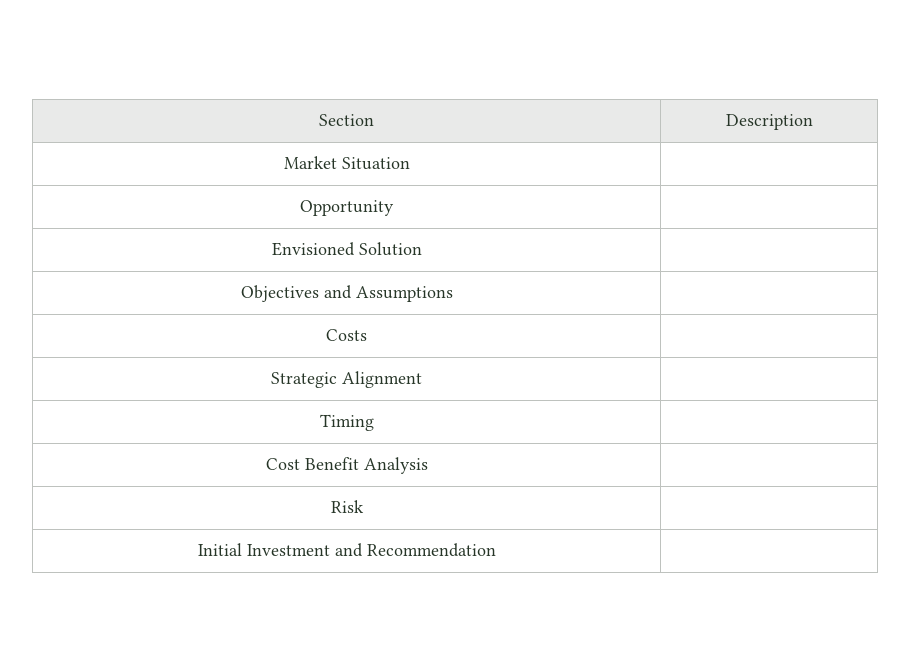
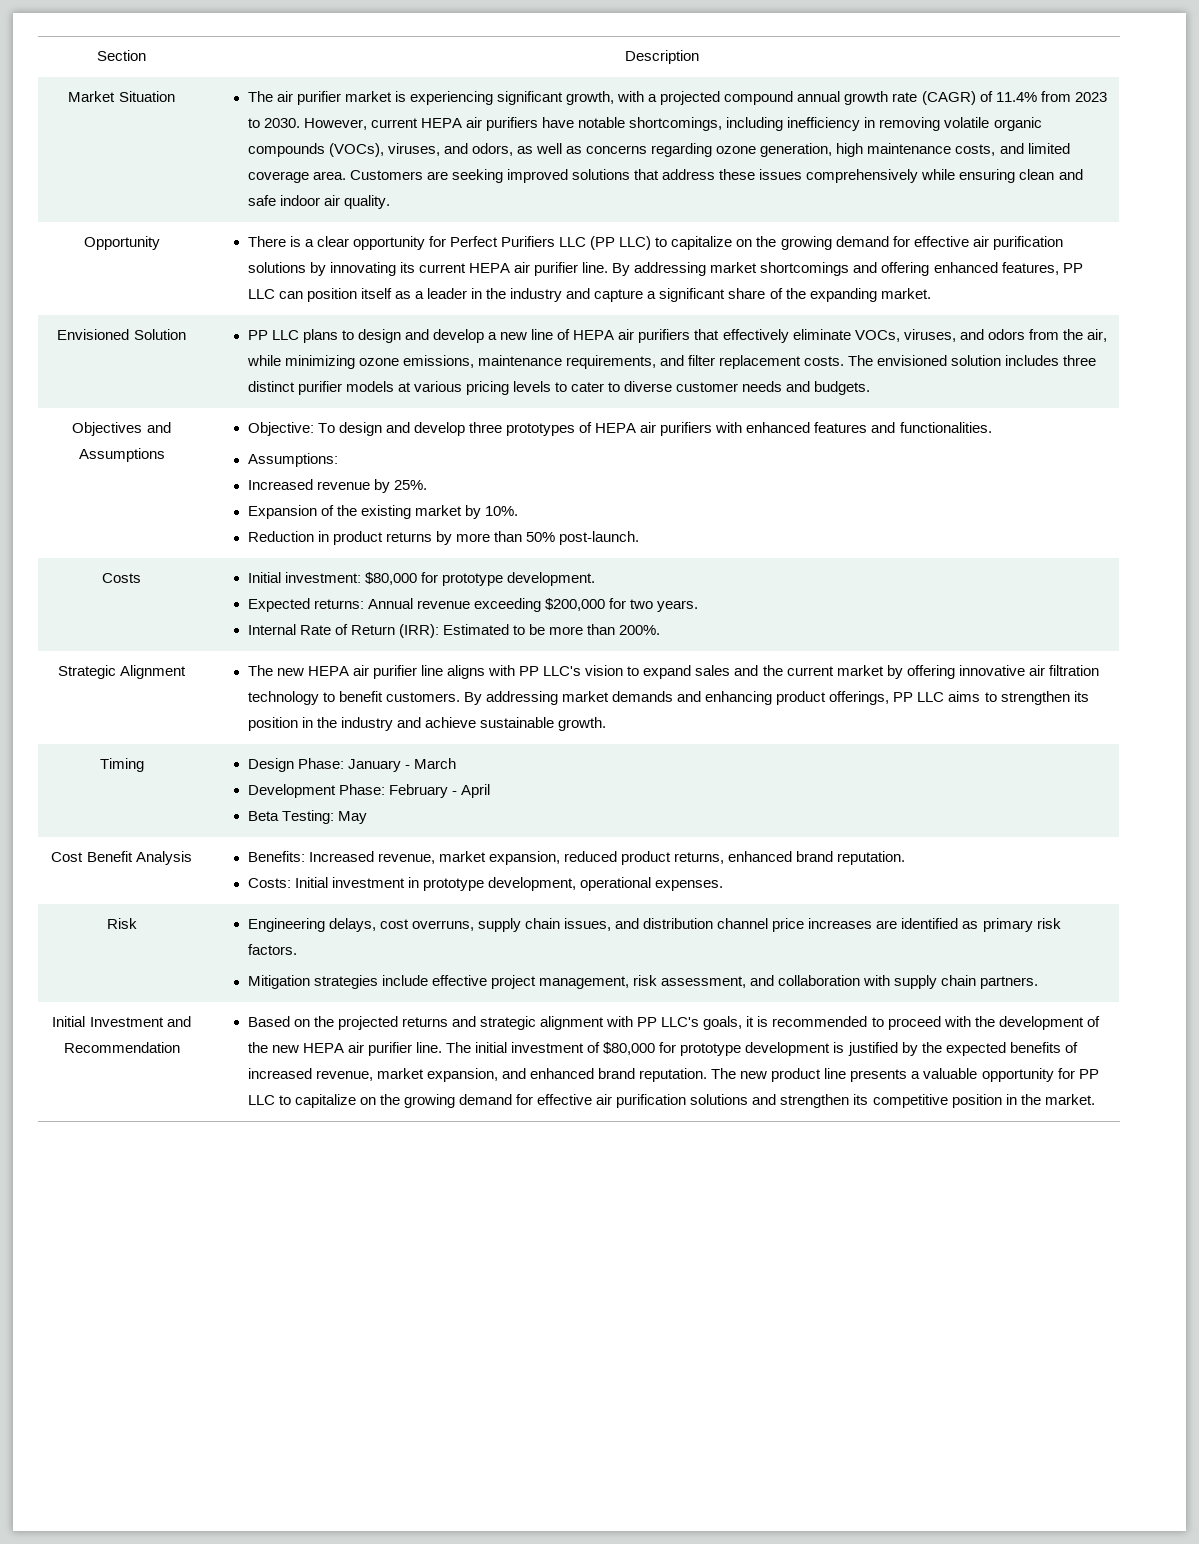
[300,200,394,216] [271,242,422,256] [240,285,453,302] [326,329,367,341] [271,371,422,388] [319,414,374,431] [265,457,428,474] [330,500,364,513] [197,543,496,557] // Opportunity | // Envisioned Solution | // Objectives and Assumptions | // Costs | // Strategic Alignment | // Timing | // Cost Benefit Analysis | // Risk | // Initial Investment and Recommendation | -> [247,91,1107,105] [247,117,1042,131] [247,143,1070,157] [247,169,1083,183] [247,195,390,209] [83,236,160,250] [247,236,1063,250] [247,262,1083,276] [247,288,931,302] [57,329,186,340] [247,329,1107,343] [246,355,1097,369] [247,381,871,395] [72,422,171,436] [78,448,165,462] [247,422,992,436] [247,453,338,467] [247,479,427,493] [247,505,519,519] [247,531,640,545] [102,573,141,583] [247,572,596,586] [247,598,699,612] [247,624,661,638] [57,665,187,679] [247,665,1099,679] [247,691,1089,705] [247,717,607,731] [99,758,144,772] [247,758,456,772] [247,784,490,798] [247,810,367,824] [51,851,192,865] [247,851,906,865] [247,877,724,891] [106,918,137,929] [247,918,1061,932] [247,944,297,955] [247,975,1039,989] [52,1016,191,1027] [63,1042,180,1053] [247,1016,1100,1030] [247,1042,1078,1056] [247,1068,1099,1082] [247,1094,1095,1108] The air purifier market is experiencing significant growth, with a projected compound annual growth rate (CAGR) of 11.4% from 2023 to 2030. However, current HEPA air purifiers have notable shortcomings, including inefficiency in removing volatile organic compounds (VOCs), viruses, and odors, as well as concerns regarding ozone generation, high maintenance costs, and limited coverage area. Customers are seeking improved solutions that address these issues comprehensively while ensuring clean and safe indoor air quality. // Opportunity | There is a clear opportunity for Perfect Purifiers LLC (PP LLC) to capitalize on the growing demand for effective air purification solutions by innovating its current HEPA air purifier line. By addressing market shortcomings and offering enhanced features, PP LLC can position itself as a leader in the industry and capture a significant share of the expanding market. // Envisioned Solution | PP LLC plans to design and develop a new line of HEPA air purifiers that effectively eliminate VOCs, viruses, and odors from the air, while minimizing ozone emissions, maintenance requirements, and filter replacement costs. The envisioned solution includes three distinct purifier models at various pricing levels to cater to diverse customer needs and budgets. // Objectives and Assumptions | Objective: To design and develop three prototypes of HEPA air purifiers with enhanced features and functionalities. // Assumptions: // Increased revenue by 25%. // Expansion of the existing market by 10%. // Reduction in product returns by more than 50% post-launch. // Costs | Initial investment: $80,000 for prototype development. // Expected returns: Annual revenue exceeding $200,000 for two years. // Internal Rate of Return (IRR): Estimated to be more than 200%. // Strategic Alignment | The new HEPA air purifier line aligns with PP LLC's vision to expand sales and the current market by offering innovative air filtration technology to benefit customers. By addressing market demands and enhancing product offerings, PP LLC aims to strengthen its position in the industry and achieve sustainable growth. // Timing | Design Phase: January - March // Development Phase: February - April // Beta Testing: May // Cost Benefit Analysis | Benefits: Increased revenue, market expansion, reduced product returns, enhanced brand reputation. // Costs: Initial investment in prototype development, operational expenses. // Risk | Engineering delays, cost overruns, supply chain issues, and distribution channel price increases are identified as primary risk factors. // Mitigation strategies include effective project management, risk assessment, and collaboration with supply chain partners. // Initial Investment and Recommendation | Based on the projected returns and strategic alignment with PP LLC's goals, it is recommended to proceed with the development of the new HEPA air purifier line. The initial investment of $80,000 for prototype development is justified by the expected benefits of increased revenue, market expansion, and enhanced brand reputation. The new product line presents a valuable opportunity for PP LLC to capitalize on the growing demand for effective air purification solutions and strengthen its competitive position in the market.

